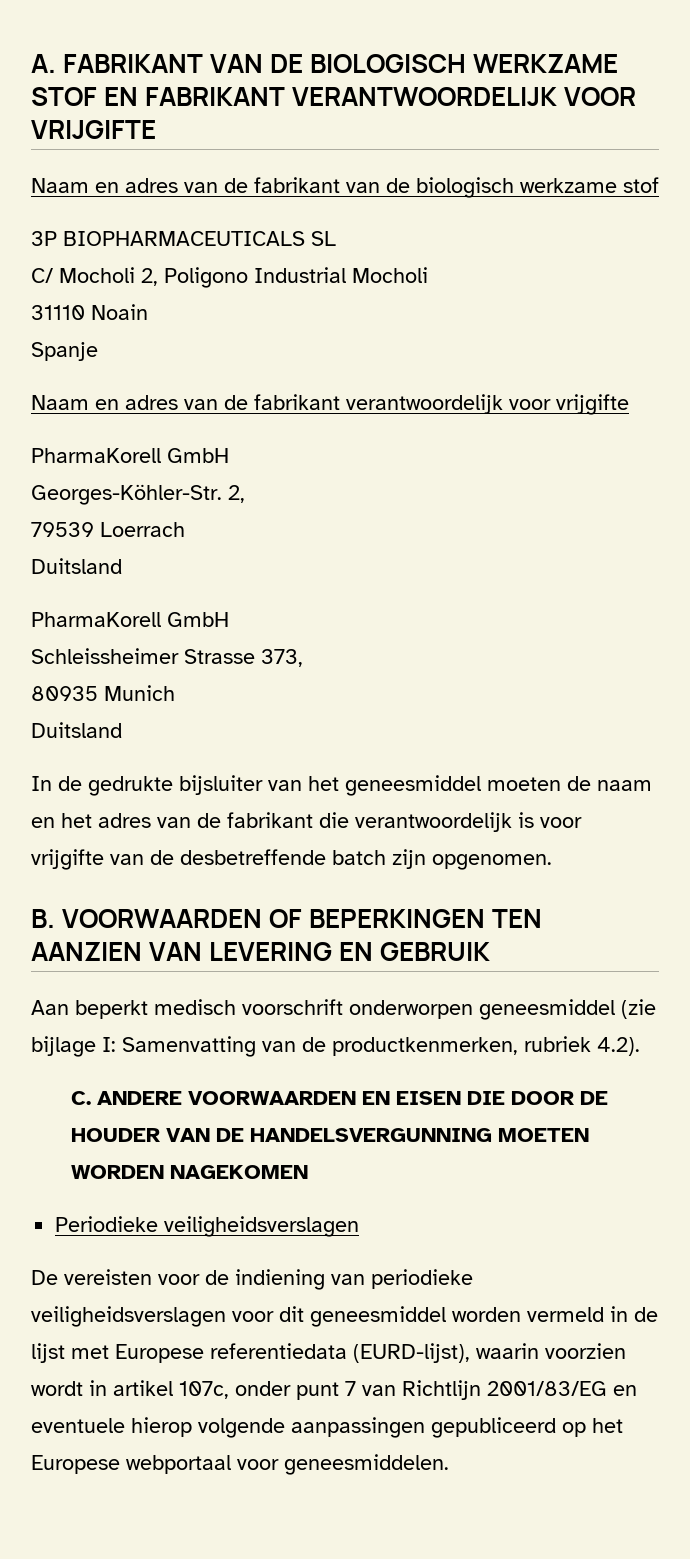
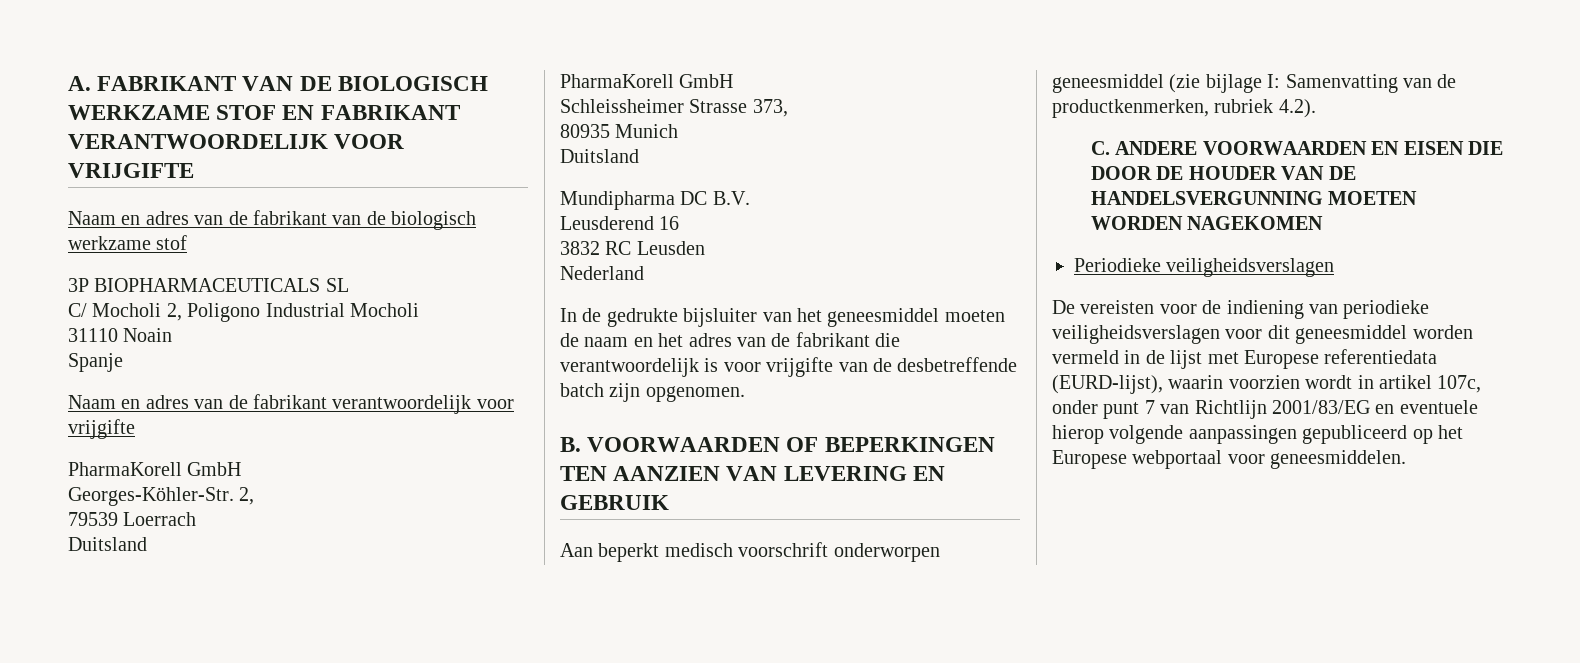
(122, 730) none -> [560,191,750,210] [560,216,680,230] [560,241,705,255] [560,266,644,280] // Mundipharma DC B.V. // Leusderend 16 // 3832 RC Leusden // Nederland

